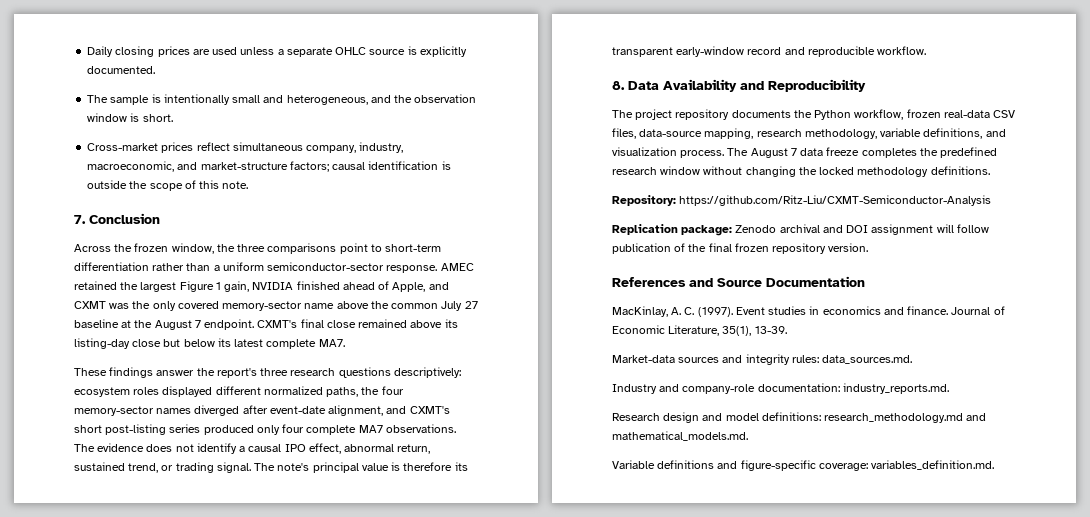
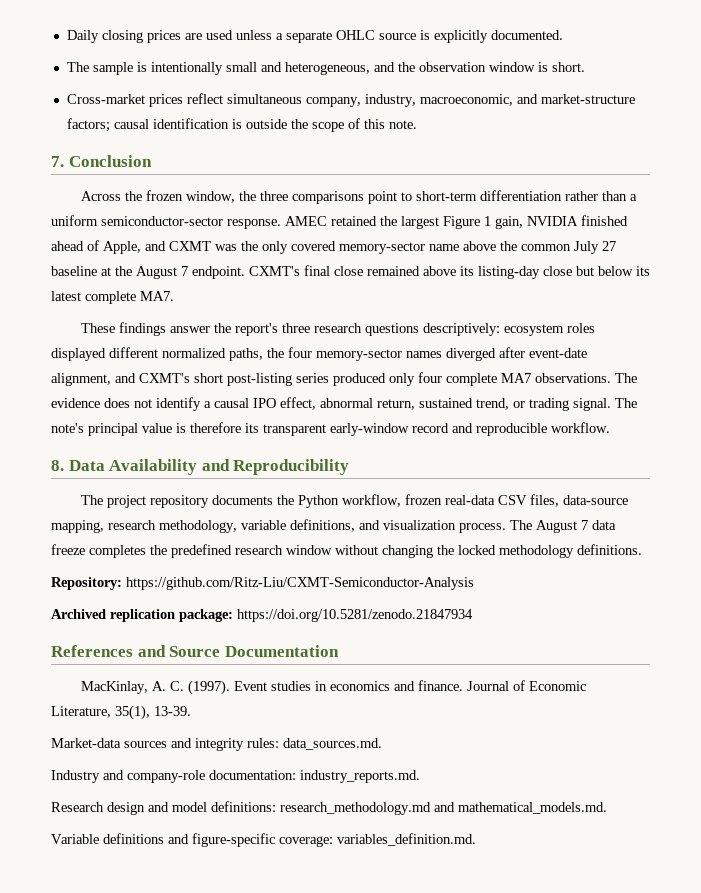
[612,224,989,236] [612,243,869,254] Replication package: Zenodo archival and DOI assignment will follow publication of the final frozen repository version. -> [51,609,473,622] Archived replication package: https://doi.org/10.5281/zenodo.21847934

